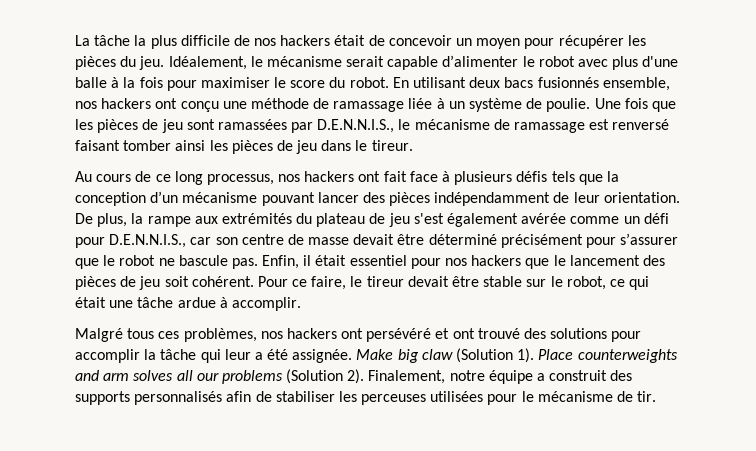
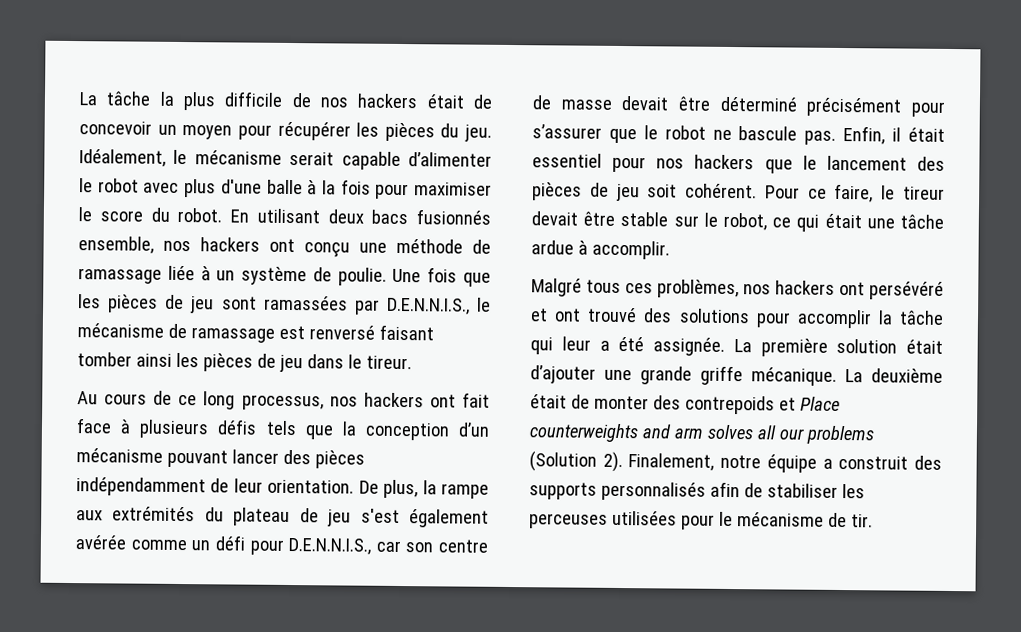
[356,348,535,363] Make big claw (Solution 1). -> [733,338,943,357] [530,365,943,386] [530,394,796,415] La première solution était d’ajouter une grande griffe mécanique. La deuxième était de monter des contrepoids et

